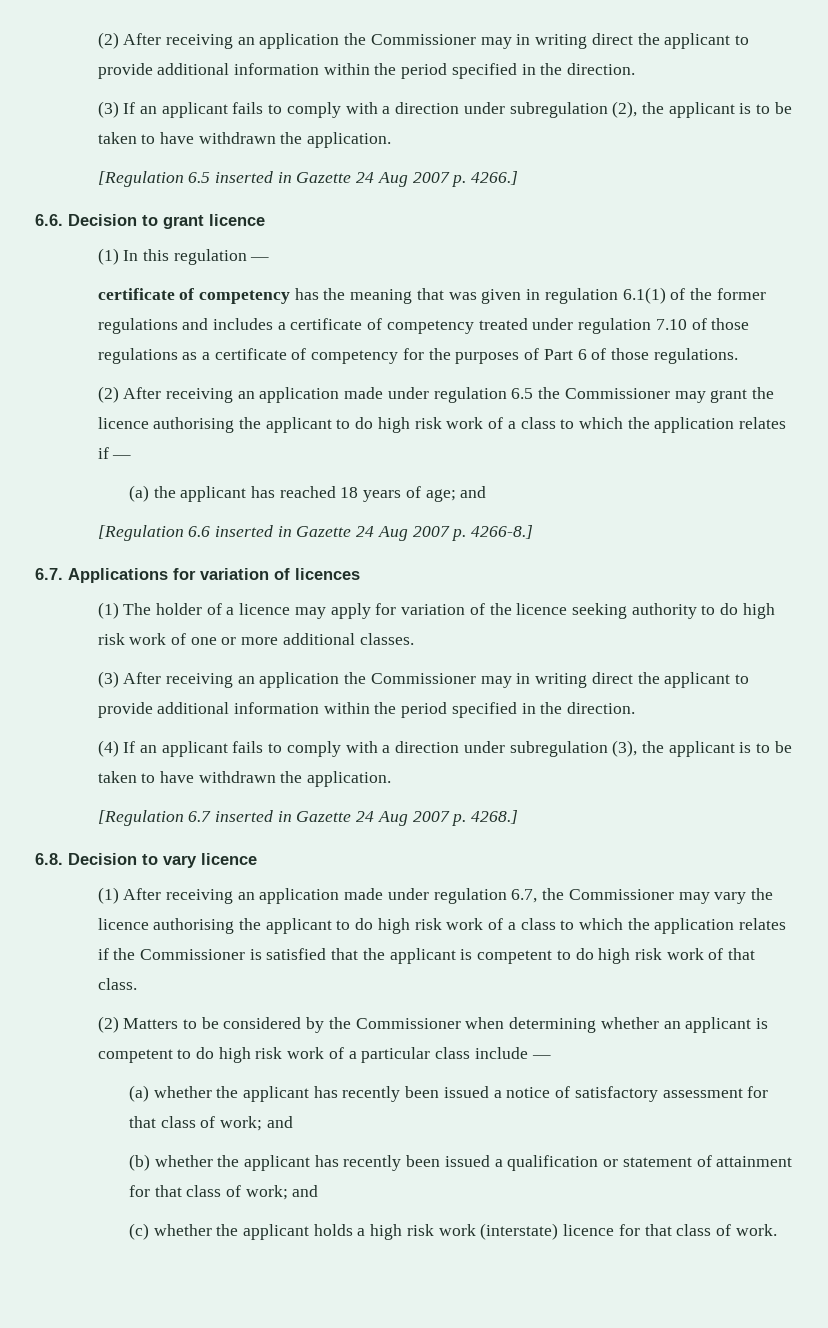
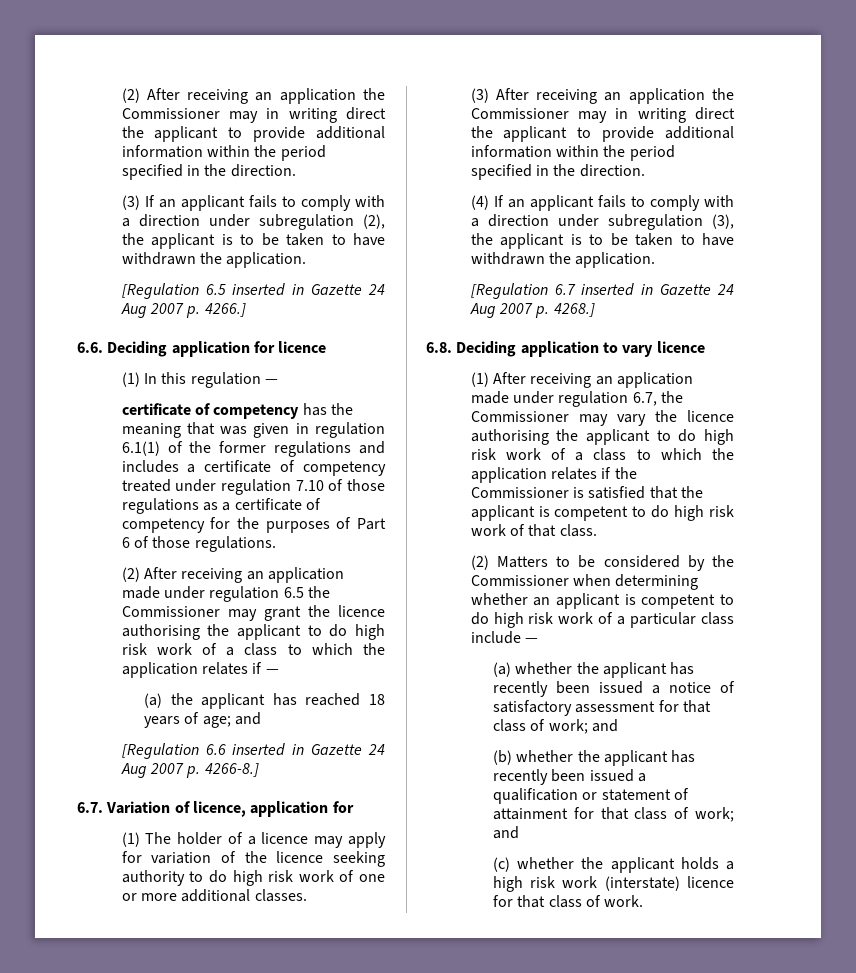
[68,214,204,229] Decision to grant -> [107,341,275,357] Deciding application for
[68,568,360,583] Applications for variation of licences -> [106,801,354,817] Variation of licence, application for
[68,853,137,865] Decision -> [456,341,599,357] Deciding application

